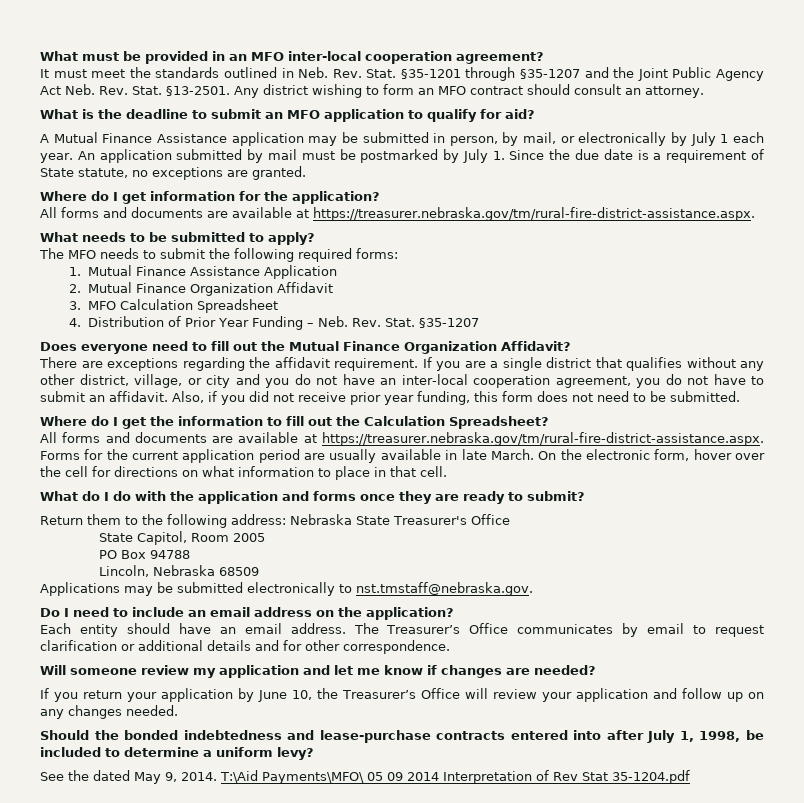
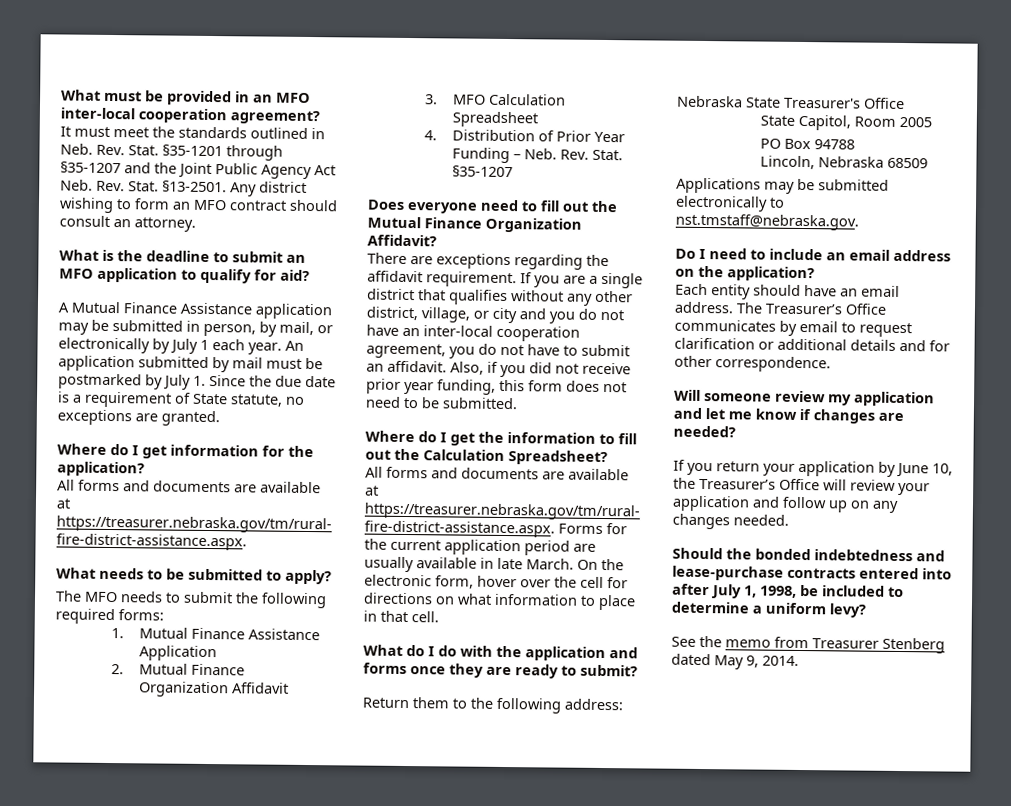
[93,770,690,784] dated May 9, 2014. T:\Aid Payments\MFO\ 05 09 2014 Interpretation of Rev Stat 35-1204.pdf -> [725,636,945,654] [671,653,799,670] memo from Treasurer Stenberg dated May 9, 2014.

